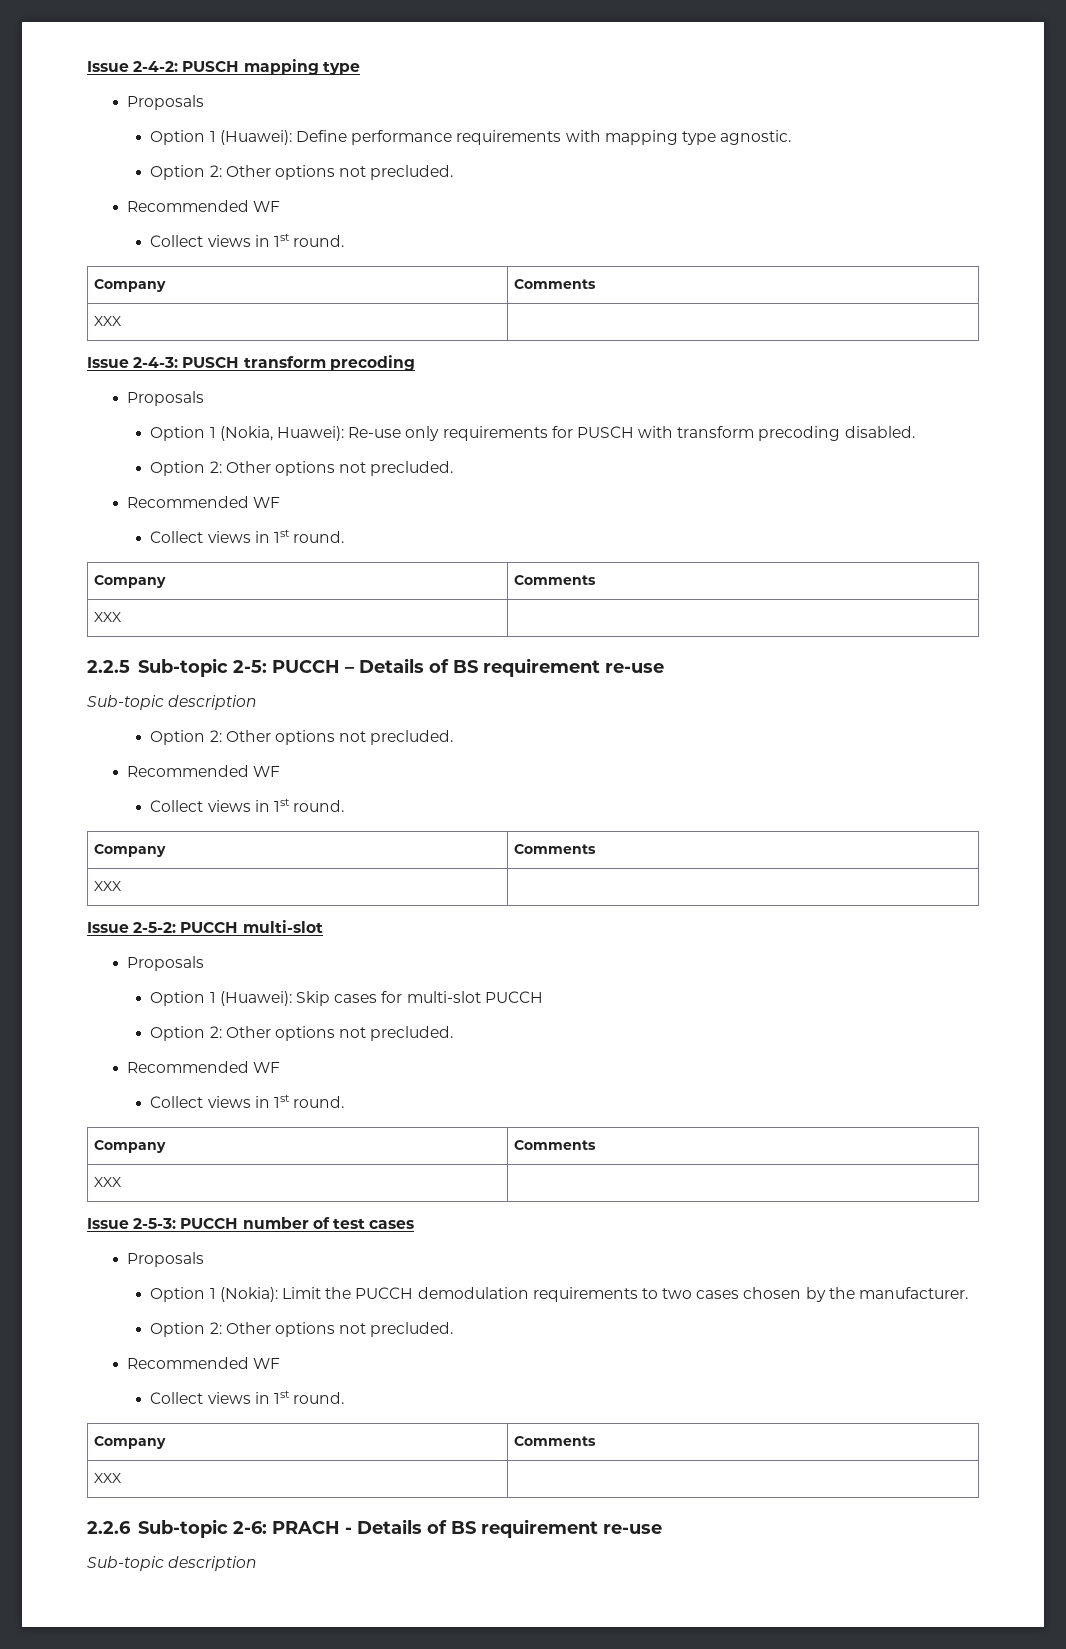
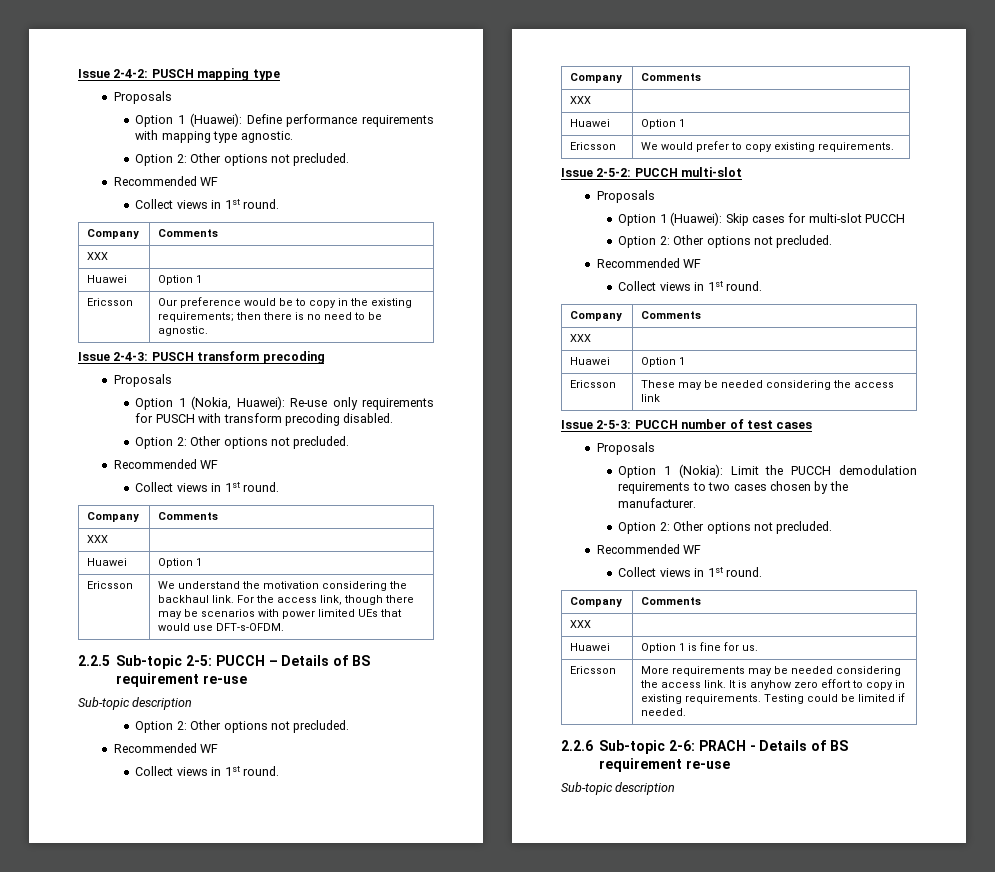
(121, 321) none -> [87,275,128,283] [158,275,203,285] [87,298,134,306] [158,297,413,308] [158,312,383,322] [158,326,209,336] // Huawei | Option 1 // Ericsson | Our preference would be to copy in the existing requirements; then there is no need to be agnostic.
(121, 617) none -> [87,558,128,566] [158,558,203,568] [87,581,134,589] [158,581,408,591] [158,595,415,605] [158,609,403,619] [158,623,285,631] // Huawei | Option 1 // Ericsson | We understand the motivation considering the backhaul link. For the access link, though there may be scenarios with power limited UEs that would use DFT-s-OFDM.
(121, 886) none -> [570,119,611,127] [641,119,686,129] [570,142,617,150] [641,141,895,152] // Huawei | Option 1 // Ericsson | We would prefer to copy existing requirements.
(121, 1182) none -> [570,357,611,365] [641,357,686,367] [570,380,617,388] [641,380,895,390] [641,394,661,402] // Huawei | Option 1 // Ericsson | These may be needed considering the access link
(121, 1478) none -> [570,643,611,651] [641,642,759,653] [570,666,617,674] [641,666,902,676] [640,679,906,690] [641,693,906,704] [641,708,687,716] // Huawei | Option 1 is fine for us. // Ericsson | More requirements may be needed considering the access link. It is anyhow zero effort to copy in existing requirements. Testing could be limited if needed.

